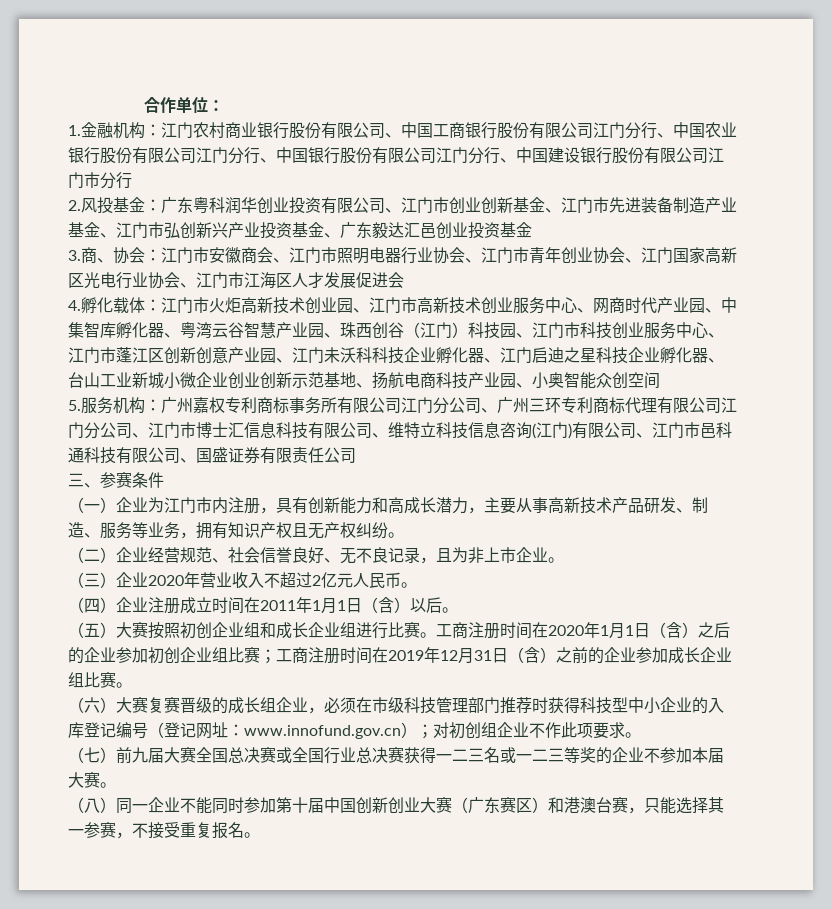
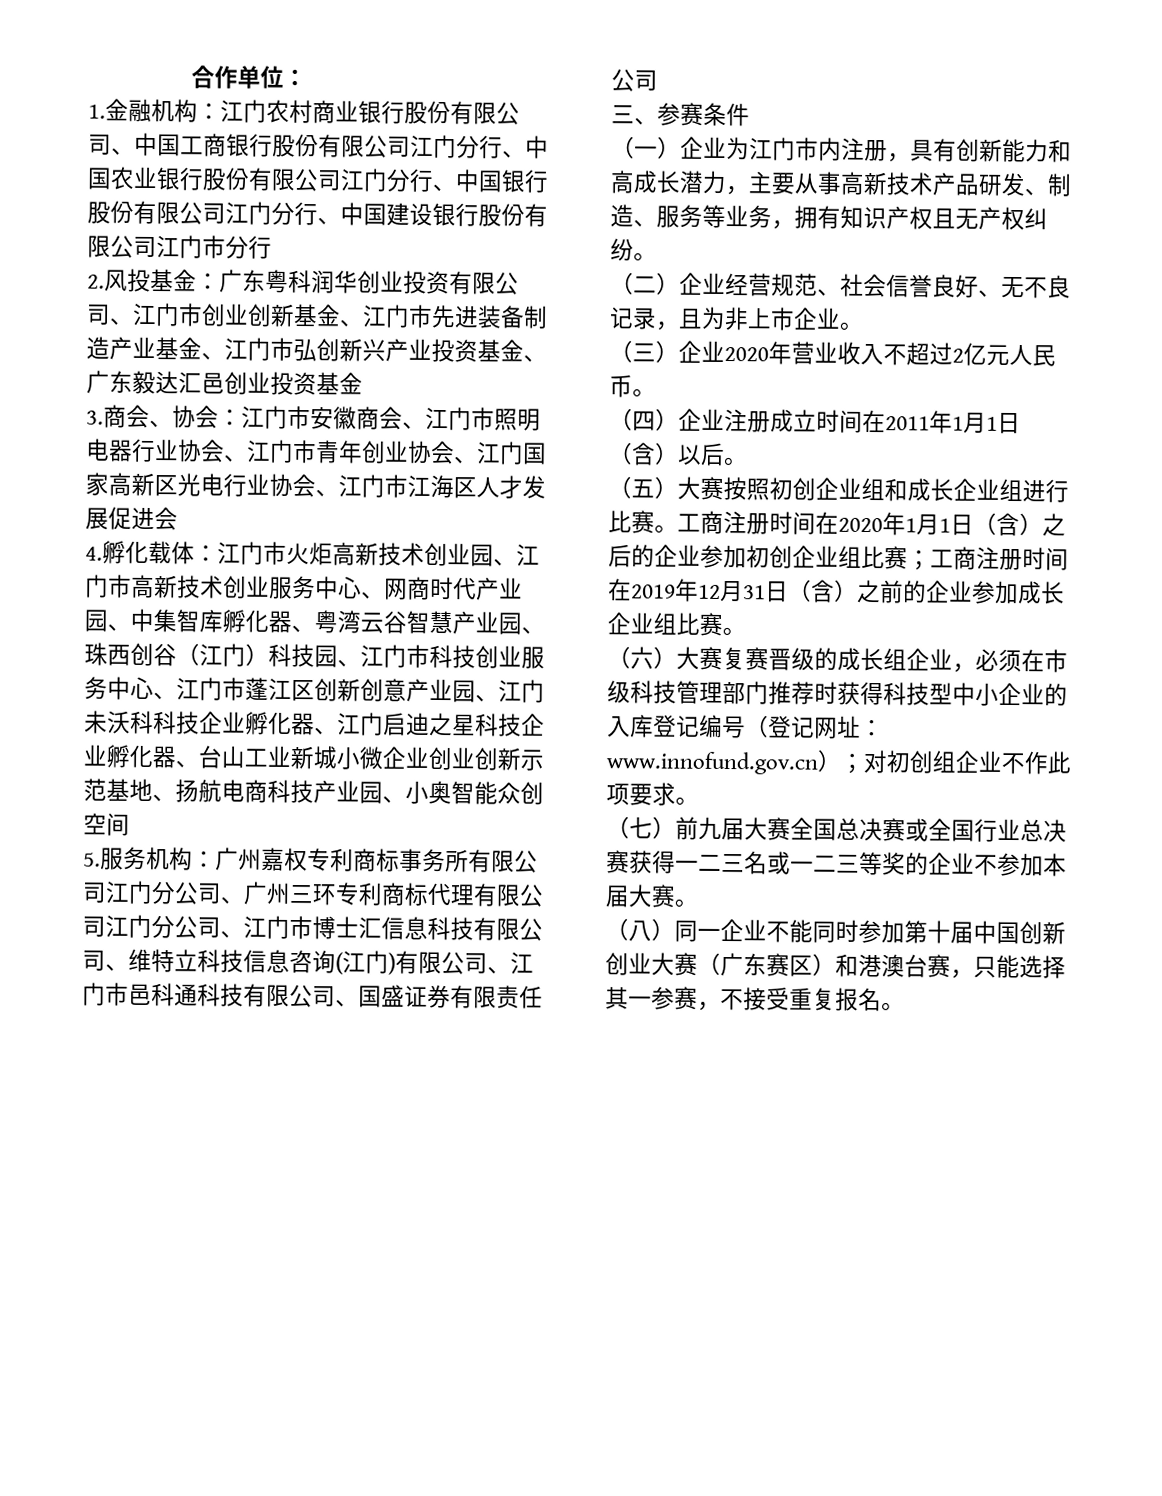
(97, 255) none -> [126,404,150,428] 会

